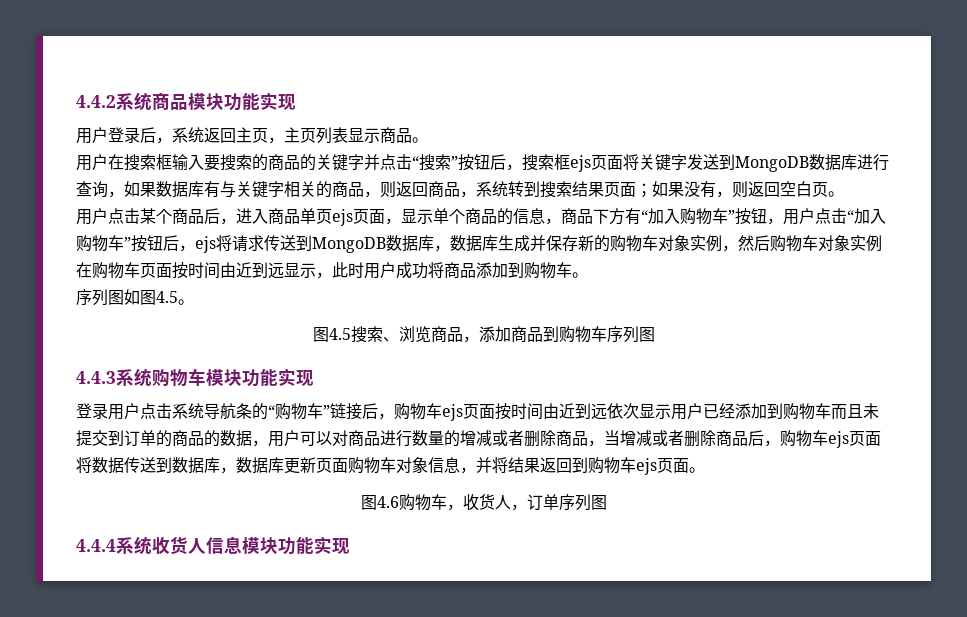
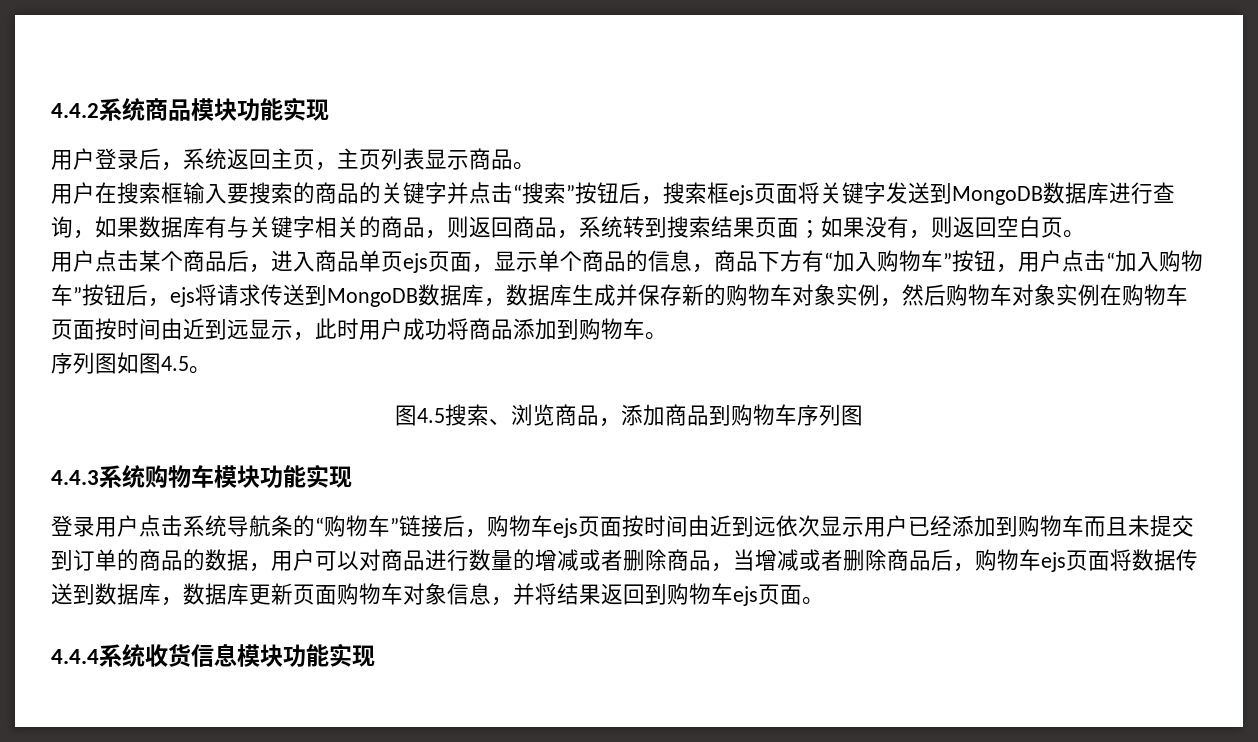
[360,494,607,511] // 图4.6购物车，收货人，订单序列图 -> (824, 601) none
[188,538,206,554] 人 -> (191, 655) none

